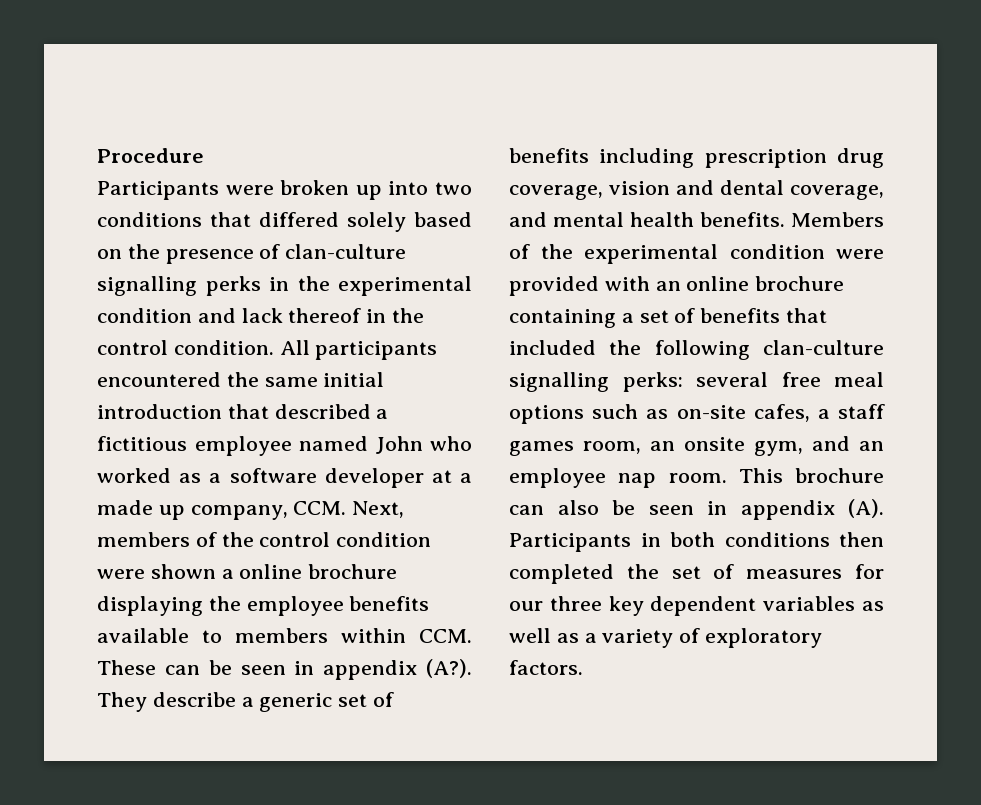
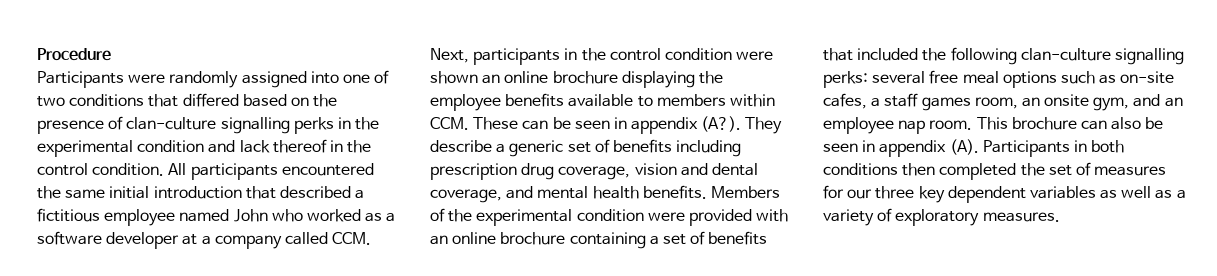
[280,180,429,200] broken up into -> [169,70,390,88] randomly assigned into one of
[347,212,406,232] solely -> (239, 100) none
[97,500,405,520] [97,532,217,547] made up company, CCM. Next, members of -> [214,232,372,249] [430,48,578,65] company called CCM. Next, participants in
[221,569,234,579] a -> [482,74,501,84] an
[509,660,583,675] factors. -> [982,212,1060,222] measures.

